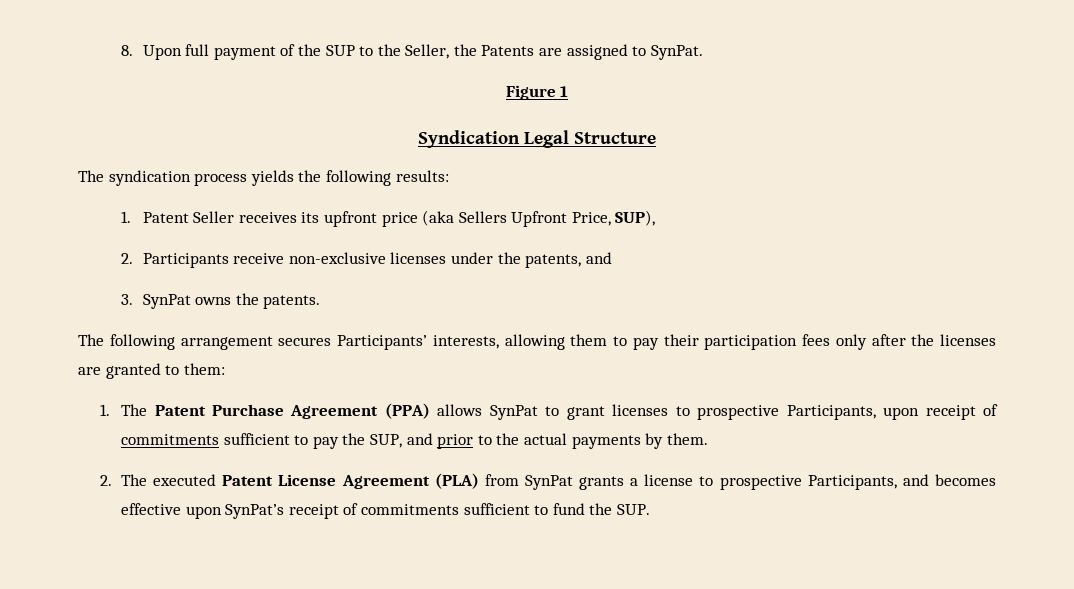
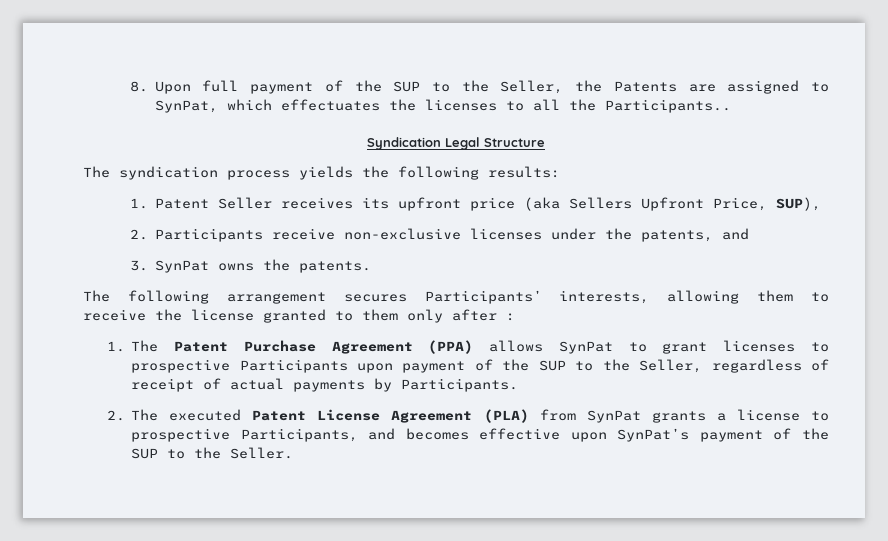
[650,45,703,60] [505,85,569,100] SynPat. // Figure 1 -> [154,99,731,113] SynPat, which effectuates the licenses to all the Participants..
[632,334,996,350] [78,363,225,379] pay their participation fees only after the licenses are granted to them: -> [83,309,515,323] receive the license granted to them only after :
[786,404,998,420] [121,433,520,449] Participants, upon receipt of commitments sufficient to pay the SUP, and prior to the -> [239,359,829,373] [131,378,222,392] Participants upon payment of the SUP to the Seller, regardless of receipt of
[666,433,708,445] them. -> [401,378,519,392] Participants.
[288,503,650,519] receipt of commitments sufficient to fund the SUP. -> [699,428,829,442] [131,447,294,459] payment of the SUP to the Seller.

